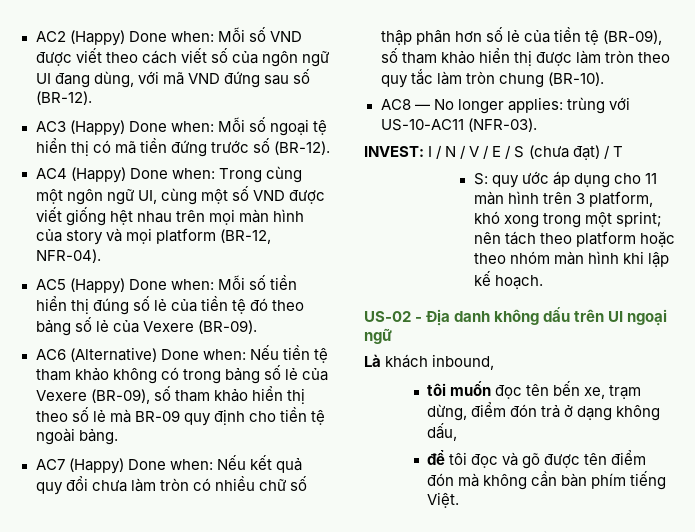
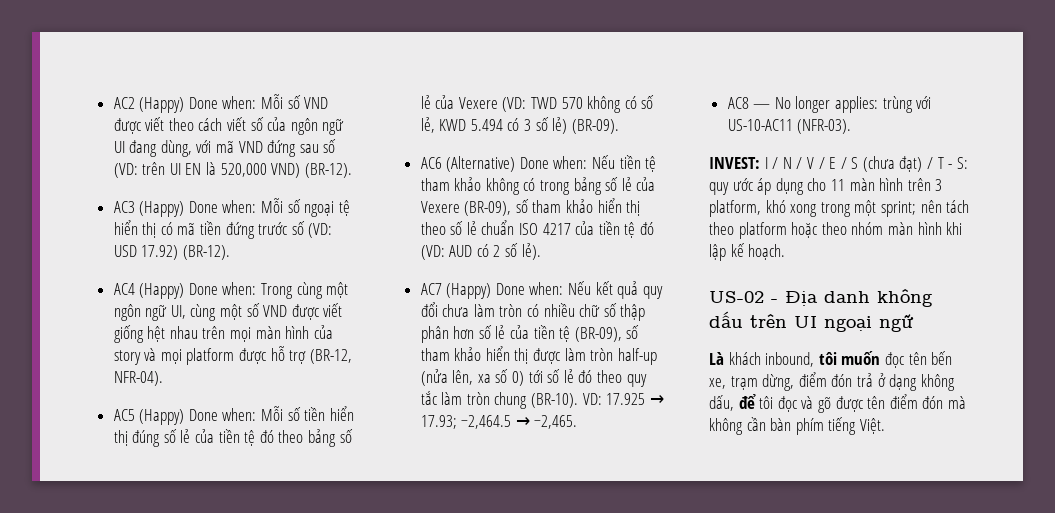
(310, 76) none -> [113,162,301,178] (VD: trên UI EN là 520,000 VND)
(270, 145) none -> [308,223,333,238] [113,245,179,260] (VD: USD 17.92)
(216, 236) none -> [239,346,307,364] được hỗ trợ
(194, 326) none -> [502,95,655,113] [420,117,568,134] (VD: TWD 570 không có số lẻ, KWD 5.494 có 3 số lẻ)
[109,407,325,426] [35,428,118,445] mà BR-09 quy định cho tiền tệ ngoài bảng. -> [481,220,655,238] [420,243,541,260] chuẩn ISO 4217 của tiền tệ đó (VD: AUD có 2 số lẻ).
(634, 56) none -> [617,348,657,365] [420,369,593,386] half-up (nửa lên, xa số 0) tới số lẻ đó
(604, 79) none -> [582,393,664,405] [420,415,578,429] VD: 17.925 → 17.93; −2,464.5 → −2,465.
(623, 151) // -> [948,164,953,169] -
(495, 362) // -> (815, 359) none
(458, 432) // -> (734, 403) none

